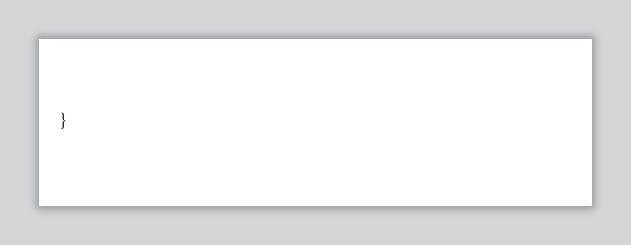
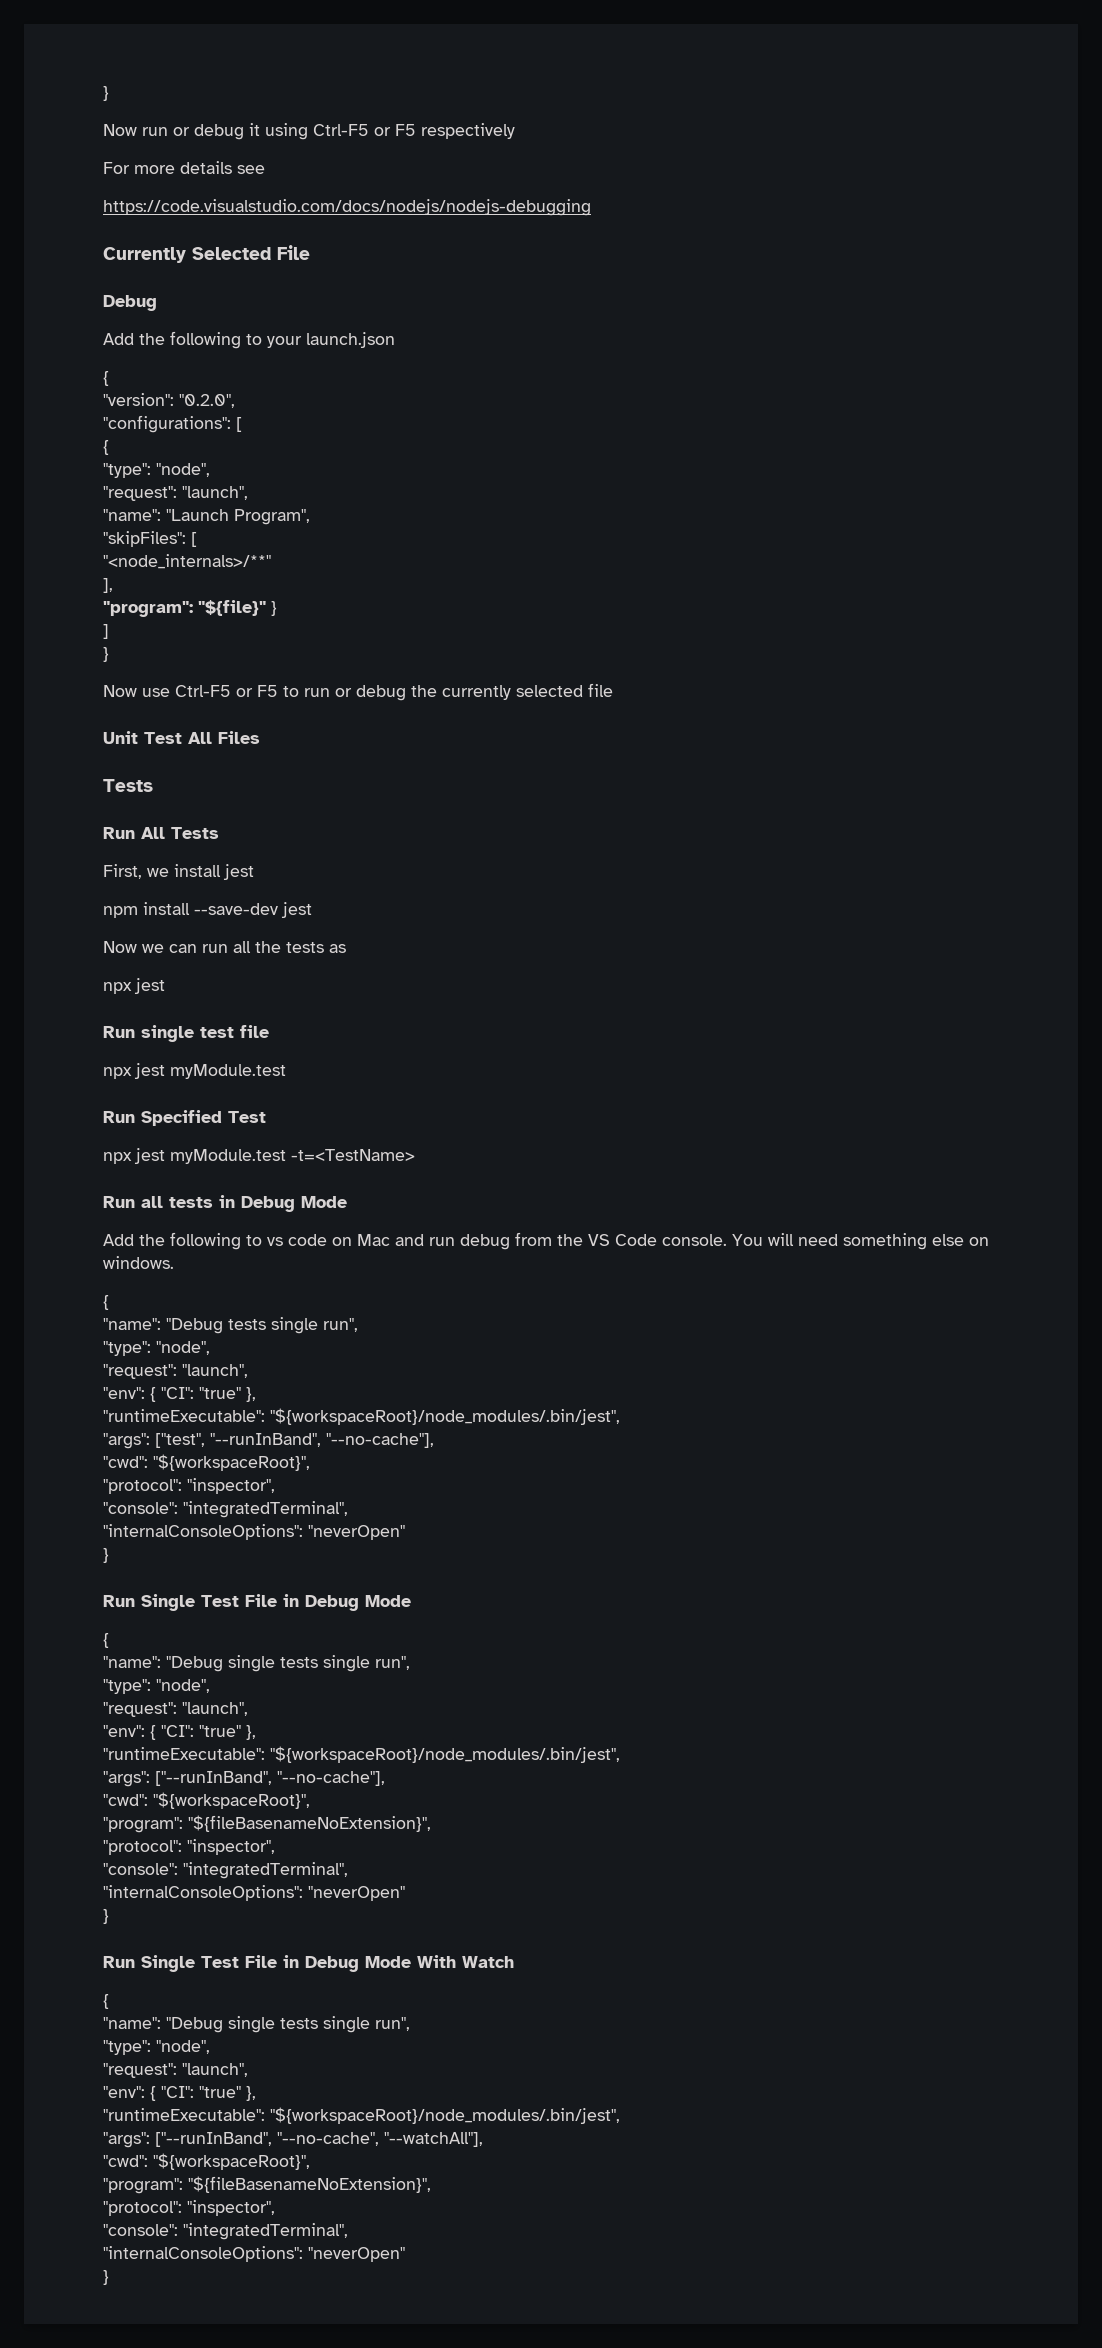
[61,112,66,129] } -> [103,86,109,101] [103,123,515,140] [103,161,265,174] [103,199,591,216] [103,245,310,263] [103,295,157,311] [103,331,395,349] [103,371,109,386] [103,393,235,408] [103,415,242,433] [103,440,109,455] [103,463,210,478] [103,486,248,501] [103,509,310,525] [103,531,197,547] [103,554,271,569] [103,578,113,593] [103,600,277,617] [103,624,109,639] [103,647,109,662] [103,683,613,701] [103,731,260,744] [103,779,153,792] [103,827,219,839] [103,864,254,880] [103,902,312,918] [103,941,346,953] [103,978,165,994] [103,1025,269,1042] [103,1063,286,1079] [103,1110,266,1126] [103,1148,415,1164] [103,1195,347,1212] [103,1232,989,1250] [103,1256,174,1269] [103,1295,109,1310] [103,1317,358,1334] [103,1341,210,1356] [103,1364,248,1379] [103,1387,256,1402] [103,1408,620,1425] [103,1433,434,1449] [103,1454,310,1471] [103,1478,275,1494] [103,1501,348,1518] [103,1524,405,1540] [103,1548,109,1563] [103,1594,411,1611] [103,1633,109,1648] [103,1655,410,1672] [103,1679,210,1694] [103,1702,248,1717] [103,1725,256,1740] [103,1746,620,1763] [103,1771,385,1787] [103,1792,310,1809] [103,1815,431,1833] [103,1839,275,1855] [103,1862,348,1879] [103,1885,405,1901] [103,1909,109,1924] [103,1955,514,1972] [103,1994,109,2009] [103,2016,410,2033] [103,2040,210,2055] [103,2063,248,2078] [103,2086,256,2101] [103,2107,620,2124] [103,2132,483,2148] [103,2153,310,2170] [103,2176,431,2194] [103,2200,275,2216] [103,2223,348,2240] [103,2246,405,2262] [103,2270,109,2285] } // Now run or debug it using Ctrl-F5 or F5 respectively // For more details see // https://code.visualstudio.com/docs/nodejs/nodejs-debugging // Currently Selected File // Debug // Add the following to your launch.json // { // "version": "0.2.0", // "configurations": [ // { // "type": "node", // "request": "launch", // "name": "Launch Program", // "skipFiles": [ // "<node_internals>/**" // ], // "program": "${file}" } // ] // } // Now use Ctrl-F5 or F5 to run or debug the currently selected file // Unit Test All Files // Tests // Run All Tests // First, we install jest // npm install --save-dev jest // Now we can run all the tests as // npx jest // Run single test file // npx jest myModule.test // Run Specified Test // npx jest myModule.test -t=<TestName> // Run all tests in Debug Mode // Add the following to vs code on Mac and run debug from the VS Code console. You will need something else on windows. // { // "name": "Debug tests single run", // "type": "node", // "request": "launch", // "env": { "CI": "true" }, // "runtimeExecutable": "${workspaceRoot}/node_modules/.bin/jest", // "args": ["test", "--runInBand", "--no-cache"], // "cwd": "${workspaceRoot}", // "protocol": "inspector", // "console": "integratedTerminal", // "internalConsoleOptions": "neverOpen" // } // Run Single Test File in Debug Mode // { // "name": "Debug single tests single run", // "type": "node", // "request": "launch", // "env": { "CI": "true" }, // "runtimeExecutable": "${workspaceRoot}/node_modules/.bin/jest", // "args": ["--runInBand", "--no-cache"], // "cwd": "${workspaceRoot}", // "program": "${fileBasenameNoExtension}", // "protocol": "inspector", // "console": "integratedTerminal", // "internalConsoleOptions": "neverOpen" // } // Run Single Test File in Debug Mode With Watch // { // "name": "Debug single tests single run", // "type": "node", // "request": "launch", // "env": { "CI": "true" }, // "runtimeExecutable": "${workspaceRoot}/node_modules/.bin/jest", // "args": ["--runInBand", "--no-cache", "--watchAll"], // "cwd": "${workspaceRoot}", // "program": "${fileBasenameNoExtension}", // "protocol": "inspector", // "console": "integratedTerminal", // "internalConsoleOptions": "neverOpen" // }

